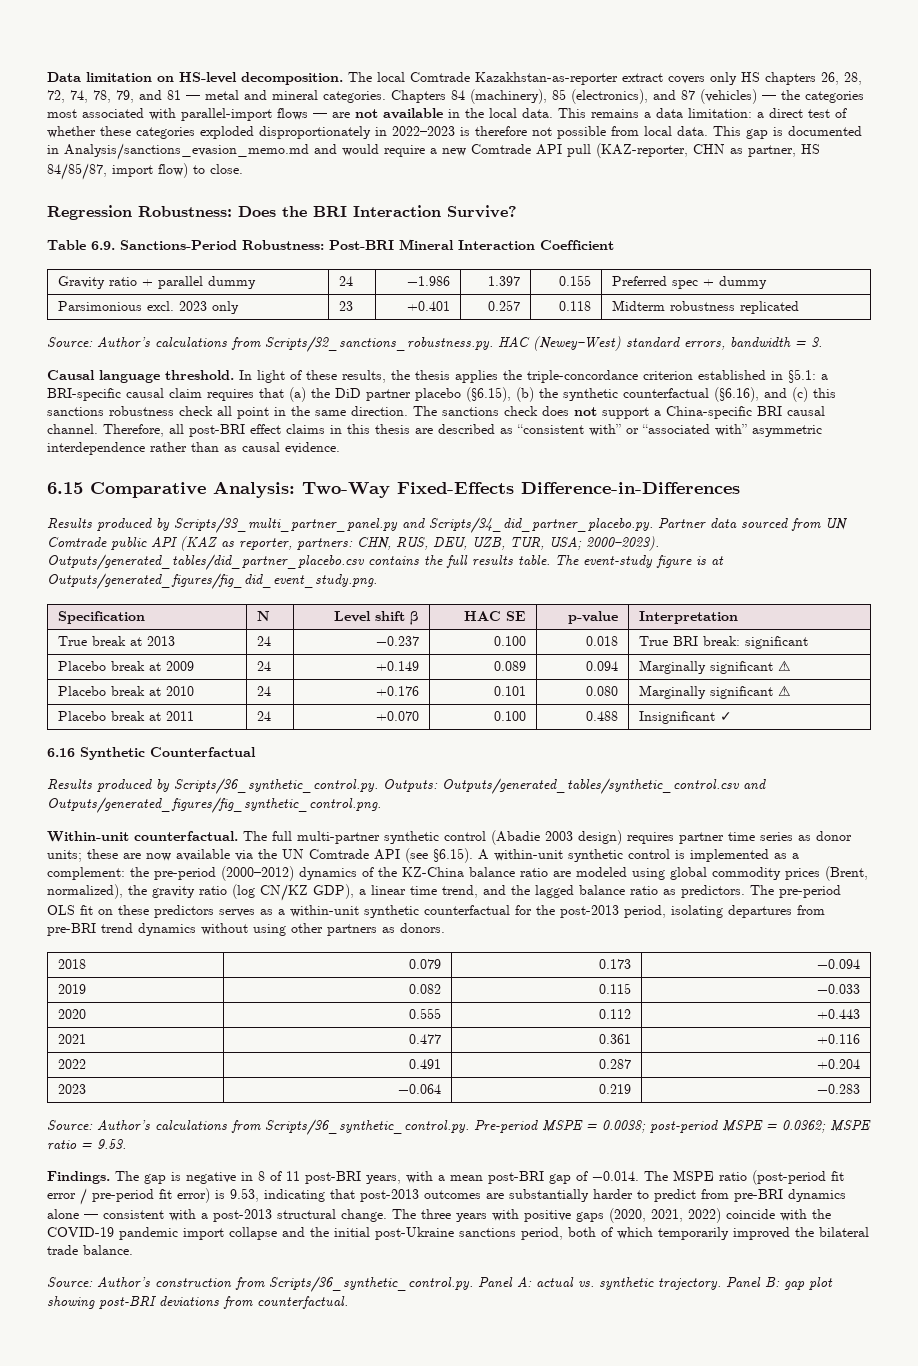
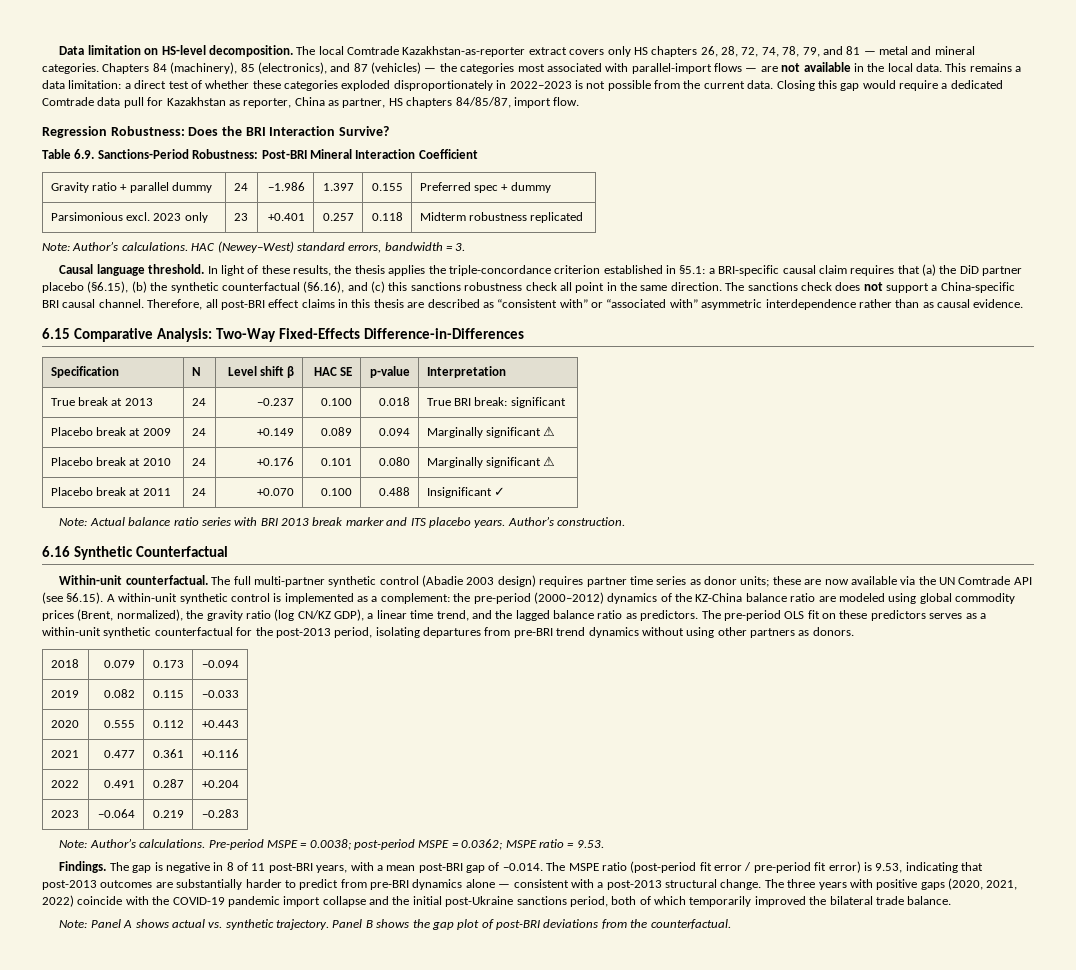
[475,126,527,136] therefore -> (583, 84) none
[644,126,862,139] [47,143,725,160] local data. This gap is documented in Analysis/sanctions_evasion_memo.md and would require a new Comtrade API pull (KAZ-reporter, CHN -> [683,80,1003,91] [42,97,325,108] the current data. Closing this gap would require a dedicated Comtrade data pull for Kazakhstan as reporter, China
(820, 149) none -> [406,97,453,108] chapters
[158,163,243,178] flow) to close. -> [553,97,580,106] flow.
[47,336,493,352] Source: Author’s calculations from Scripts/32_sanctions_robustness.py. -> [42,241,188,251] Note: Author’s calculations.
[47,517,847,533] [47,536,659,551] [47,554,724,570] [47,573,377,589] // Results produced by Scripts/33_multi_partner_panel.py and Scripts/34_did_partner_placebo.py. Partner data sourced from UN Comtrade public API (KAZ as reporter, partners: CHN, RUS, DEU, UZB, TUR, USA; 2000–2023). Outputs/generated_tables/did_partner_placebo.csv contains the full results table. The event-study figure is at Outputs/generated_figures/fig_did_event_study.png. -> (524, 333) none
[47,747,256,760] [47,778,766,794] [47,797,381,813] 6.16 Synthetic Counterfactual // Results produced by Scripts/36_synthetic_control.py. Outputs: Outputs/generated_tables/synthetic_control.csv and Outputs/generated_figures/fig_synthetic_control.png. -> [59,516,626,528] [42,546,228,560] Note: Actual balance ratio series with BRI 2013 break marker and ITS placebo years. Author’s construction. // 6.16 Synthetic Counterfactual
[47,1119,469,1135] Source: Author’s calculations from Scripts/36_synthetic_control.py. -> [59,838,206,848] Note: Author’s calculations.
[47,1276,532,1292] Source: Author’s construction from Scripts/36_synthetic_control.py. Panel A: -> [59,919,169,928] Note: Panel A shows
[765,1277,780,1287] B: -> [365,919,430,928] B shows the
[47,1296,95,1309] showing -> [481,919,494,929] of
(253, 1302) none -> [630,919,648,928] the

